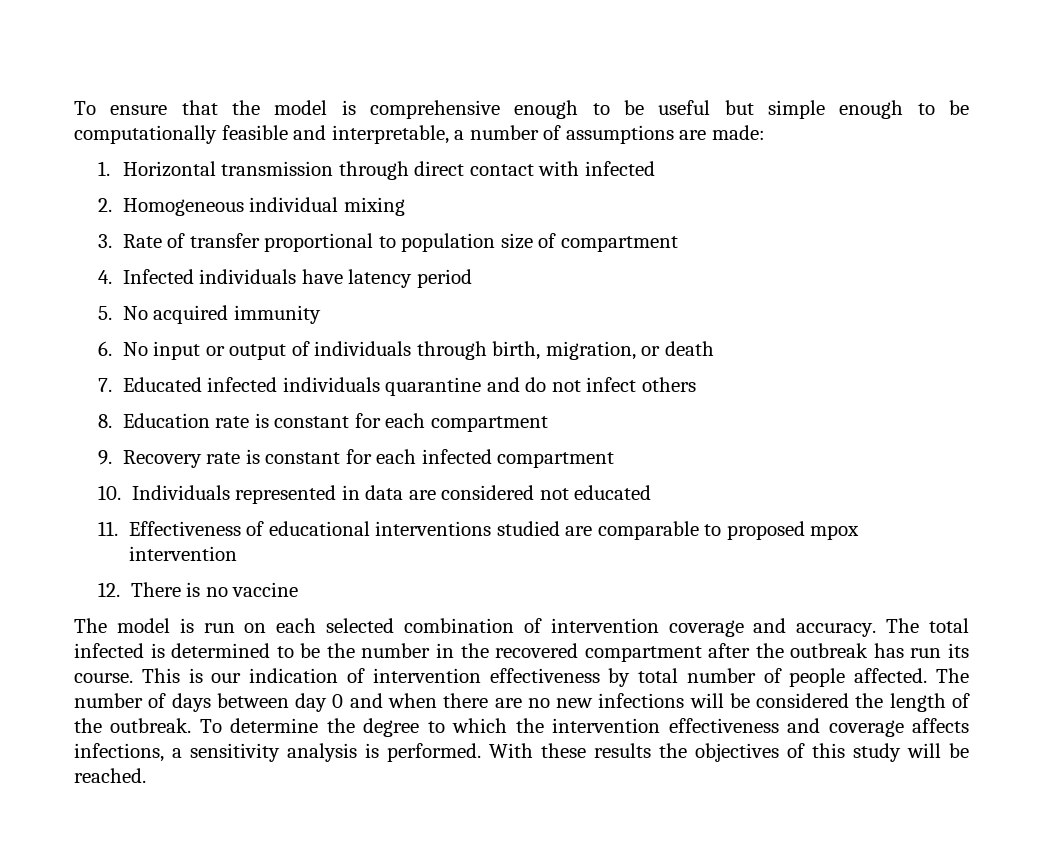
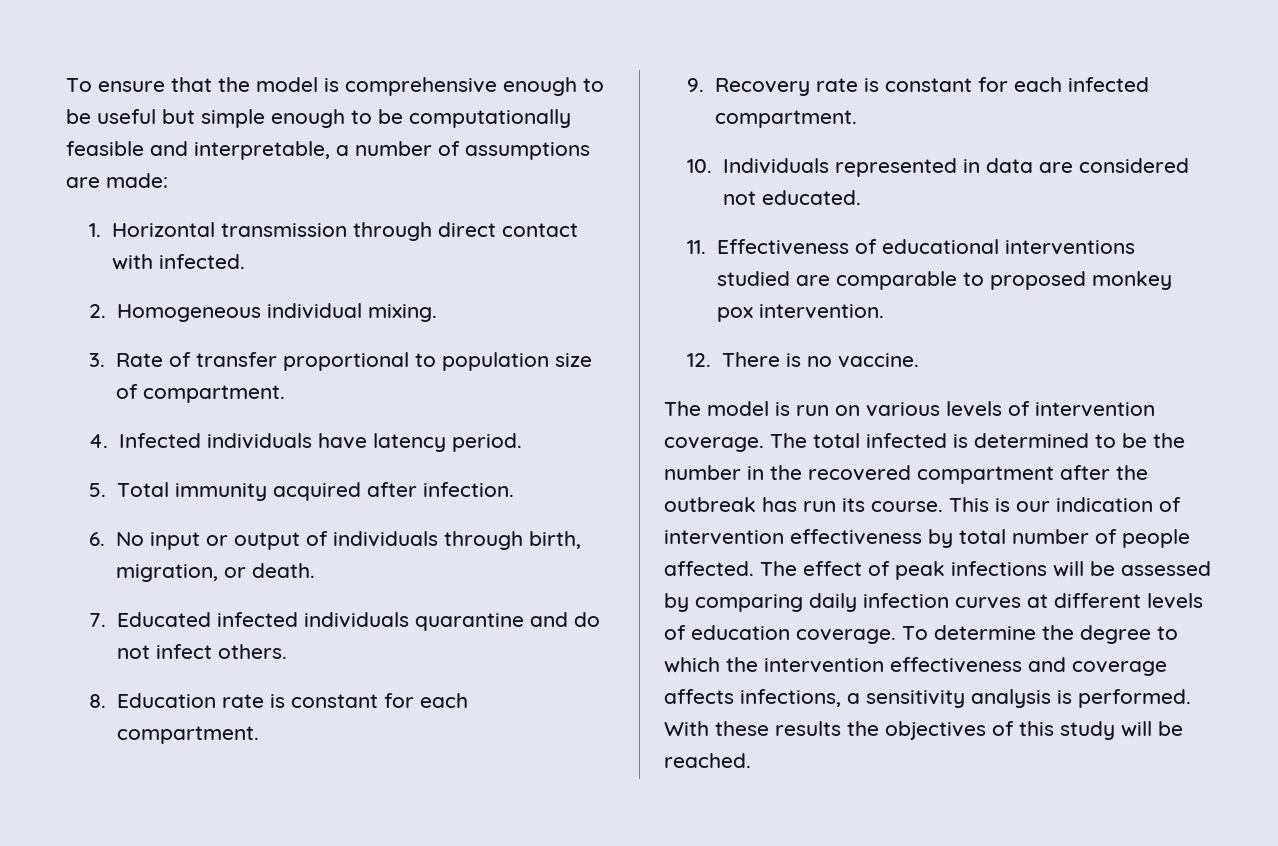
[584,161,655,176] infected -> [159,254,246,269] infected.
[343,197,405,216] mixing -> [367,304,437,322] mixing.
[560,236,678,252] compartment -> [142,385,285,403] compartment.
[416,269,472,288] period -> [451,433,522,452] period.
[122,305,321,324] No acquired immunity -> [116,482,514,501] Total immunity acquired after infection.
[664,341,714,356] death -> [251,563,315,578] death.
[641,377,696,392] others -> [217,644,287,659] others.
[430,416,548,432] compartment -> [116,726,259,744] compartment.
[497,452,615,468] compartment -> [714,110,857,128] compartment.
[574,485,652,500] educated -> [761,190,861,205] educated.
[810,525,860,540] [128,546,237,561] mpox intervention -> [1091,271,1172,290] [716,304,884,322] monkey pox intervention.
[232,582,299,597] vaccine -> [837,353,919,368] vaccine.
[276,618,877,637] each selected combination of intervention coverage and accuracy. -> [866,401,1155,417] [664,437,764,452] various levels of intervention coverage.
[74,693,971,712] [74,718,192,733] number of days between day 0 and when there are no new infections will be considered the length of the outbreak. -> [803,561,1211,580] [664,593,1203,612] [664,625,896,644] effect of peak infections will be assessed by comparing daily infection curves at different levels of education coverage.

